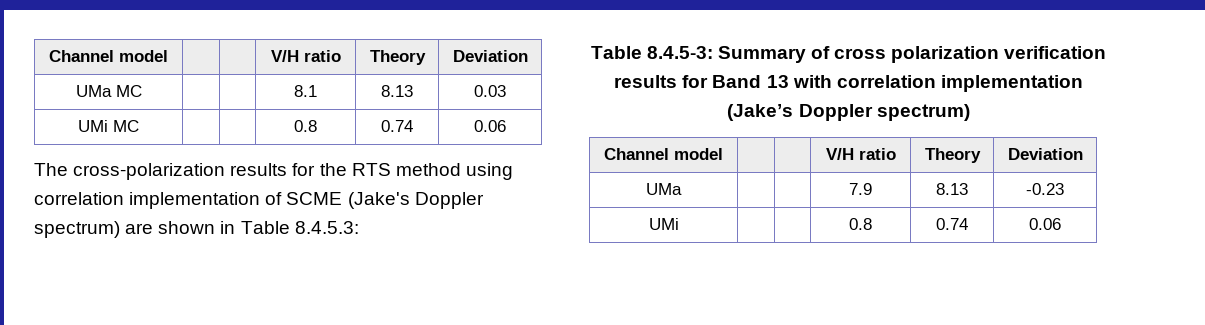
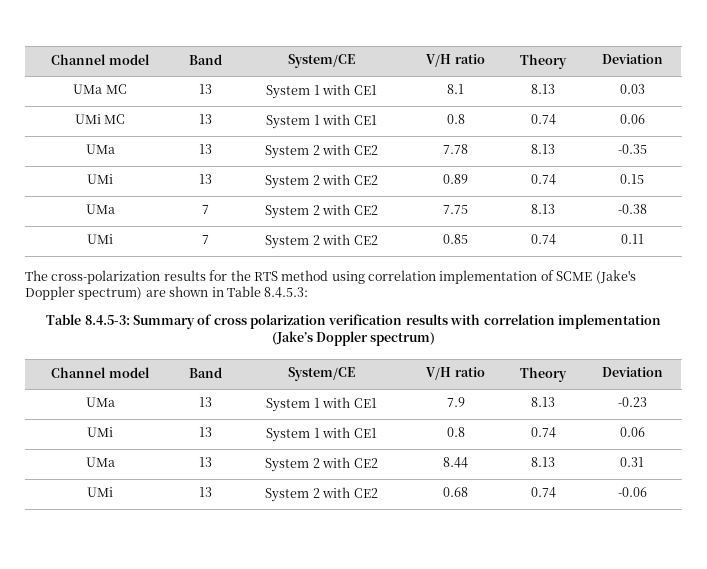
[49,50,168,62] Channel model | | -> [51,54,150,65] [188,54,222,65] [288,54,355,68] Channel model | Band | System/CE
(142, 91) | -> [198,84,212,94] [266,84,377,99] 13 | System 1 with CE1
[294,120,317,132] [381,120,413,132] [474,120,506,132] | | 0.8 | 0.74 | 0.06 -> [198,114,212,124] [266,114,377,129] [446,114,465,124] [530,114,556,125] [619,114,645,124] [85,144,115,154] [198,144,212,154] [265,144,378,159] [443,144,468,154] [531,144,555,154] [617,144,647,154] [87,174,113,184] [198,174,212,184] [265,174,378,189] [443,174,468,184] [530,174,556,185] [620,174,644,184] [85,204,115,214] [201,205,209,214] [265,204,378,219] [443,205,468,214] [531,204,555,214] [617,204,647,214] [87,234,113,244] [201,235,209,244] [265,234,378,249] [443,234,468,244] [530,234,556,245] [620,234,644,244] 13 | System 1 with CE1 | 0.8 | 0.74 | 0.06 // UMa | 13 | System 2 with CE2 | 7.78 | 8.13 | -0.35 // UMi | 13 | System 2 with CE2 | 0.89 | 0.74 | 0.15 // UMa | 7 | System 2 with CE2 | 7.75 | 8.13 | -0.38 // UMi | 7 | System 2 with CE2 | 0.85 | 0.74 | 0.11
[682,75,789,88] for Band 13 -> (448, 319) none
(723, 154) | -> [188,367,222,378] [288,367,355,381] Band | System/CE
(682, 189) | -> [198,397,212,407] [266,397,377,412] 13 | System 1 with CE1
[849,218,872,230] [936,218,968,230] [1029,218,1061,230] | | 0.8 | 0.74 | 0.06 -> [198,427,212,437] [266,427,377,442] [446,427,465,437] [530,427,556,438] [619,427,645,437] [85,457,115,467] [198,457,212,467] [265,457,378,472] [443,457,468,468] [531,457,555,467] [620,457,644,467] [87,487,113,497] [198,487,212,497] [265,487,378,502] [443,487,468,497] [530,487,556,498] [617,487,647,497] 13 | System 1 with CE1 | 0.8 | 0.74 | 0.06 // UMa | 13 | System 2 with CE2 | 8.44 | 8.13 | 0.31 // UMi | 13 | System 2 with CE2 | 0.68 | 0.74 | -0.06

